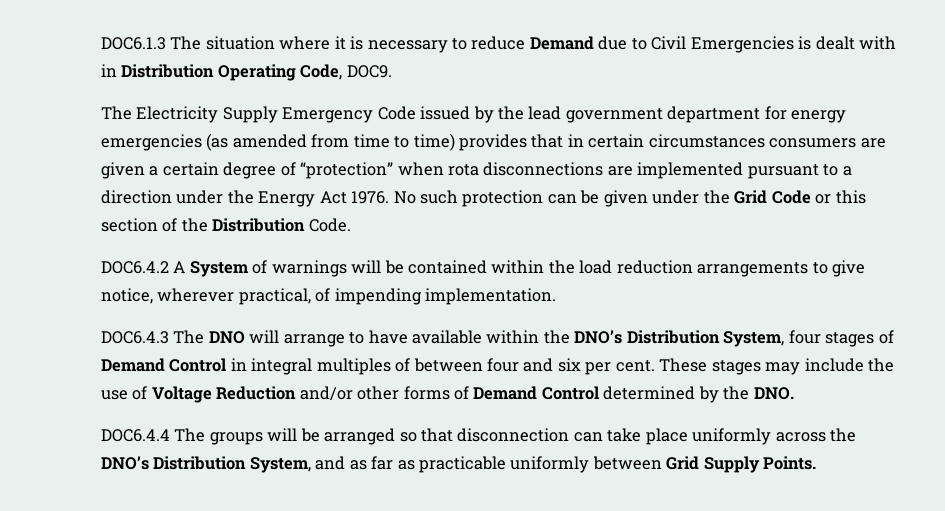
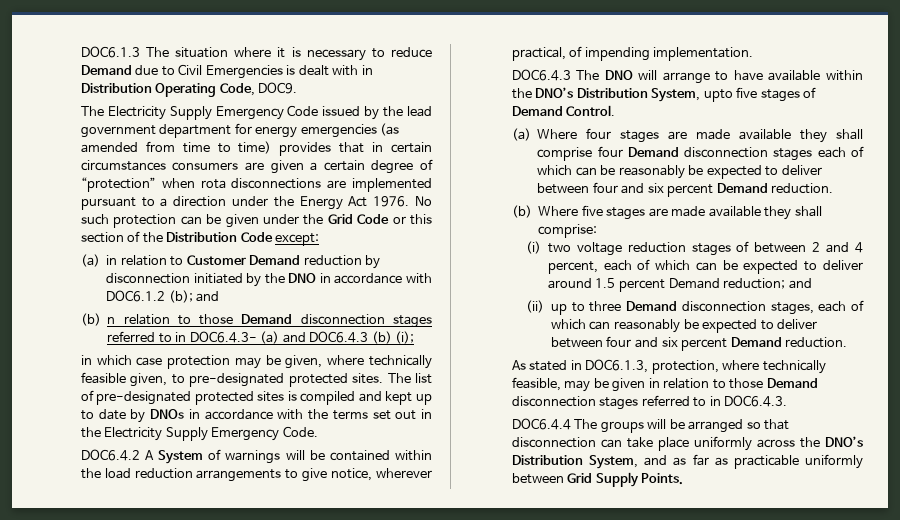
(306, 225) none -> [240,232,320,246] [80,254,381,269] [106,273,433,287] [106,290,220,303] [80,313,432,328] [107,331,415,344] [80,355,432,369] [80,372,433,387] [80,390,432,405] [80,409,432,423] [80,427,280,441] Code except: // (a) in relation to Customer Demand reduction by disconnection initiated by the DNO in accordance with DOC6.1.2 (b); and // (b) n relation to those Demand disconnection stages referred to in DOC6.4.3- (a) and DOC6.4.3 (b) (i); // in which case protection may be given, where technically feasible given, to pre-designated protected sites. The list of pre-designated protected sites is compiled and kept up to date by DNOs in accordance with the terms set out in the Electricity Supply Emergency
[788,330,821,344] four -> [703,87,758,102] upto five
[169,358,895,375] [100,386,794,403] Control in integral multiples of between four and six per cent. These stages may include the use of Voltage Reduction and/or other forms of Demand Control determined by the DNO. -> [566,105,616,116] [511,128,863,143] [537,146,864,161] [537,165,822,179] [537,182,834,197] [511,205,822,220] [538,224,598,238] [526,241,863,256] [547,259,863,274] [547,278,812,292] [526,300,864,315] [550,319,818,333] [550,336,848,351] [511,359,826,374] [511,377,818,392] [511,395,788,410] Control. // (a) Where four stages are made available they shall comprise four Demand disconnection stages each of which can be reasonably be expected to deliver between four and six percent Demand reduction. // (b) Where five stages are made available they shall comprise: // (i) two voltage reduction stages of between 2 and 4 percent, each of which can be expected to deliver around 1.5 percent Demand reduction; and // (ii) up to three Demand disconnection stages, each of which can reasonably be expected to deliver between four and six percent Demand reduction. // As stated in DOC6.1.3, protection, where technically feasible, may be given in relation to those Demand disconnection stages referred to in DOC6.4.3.

